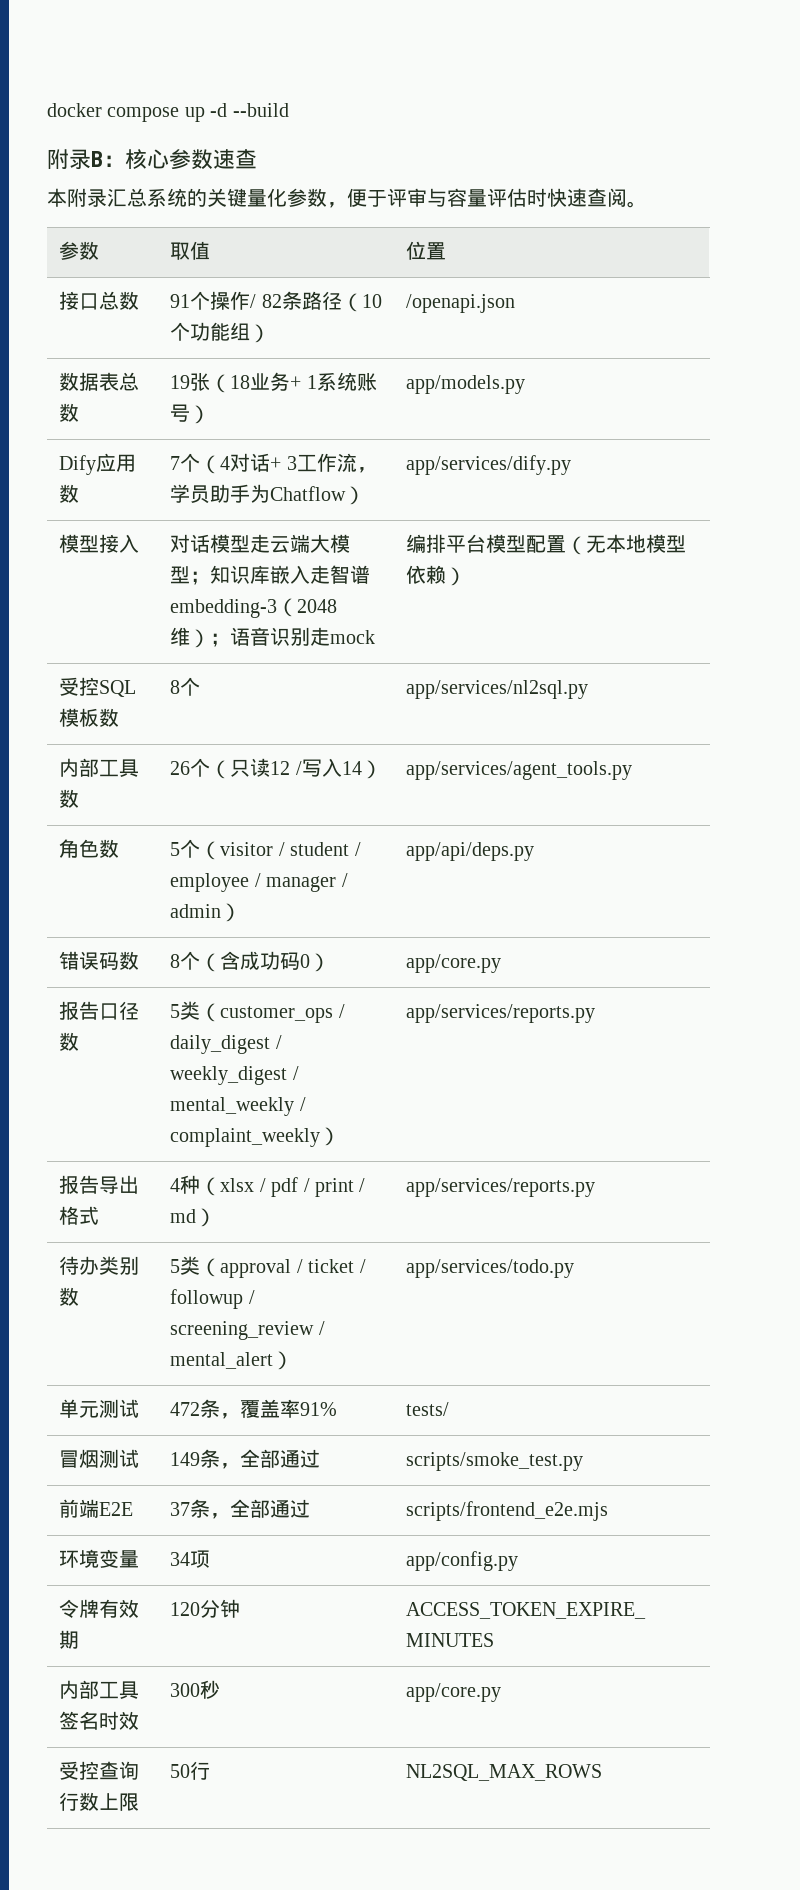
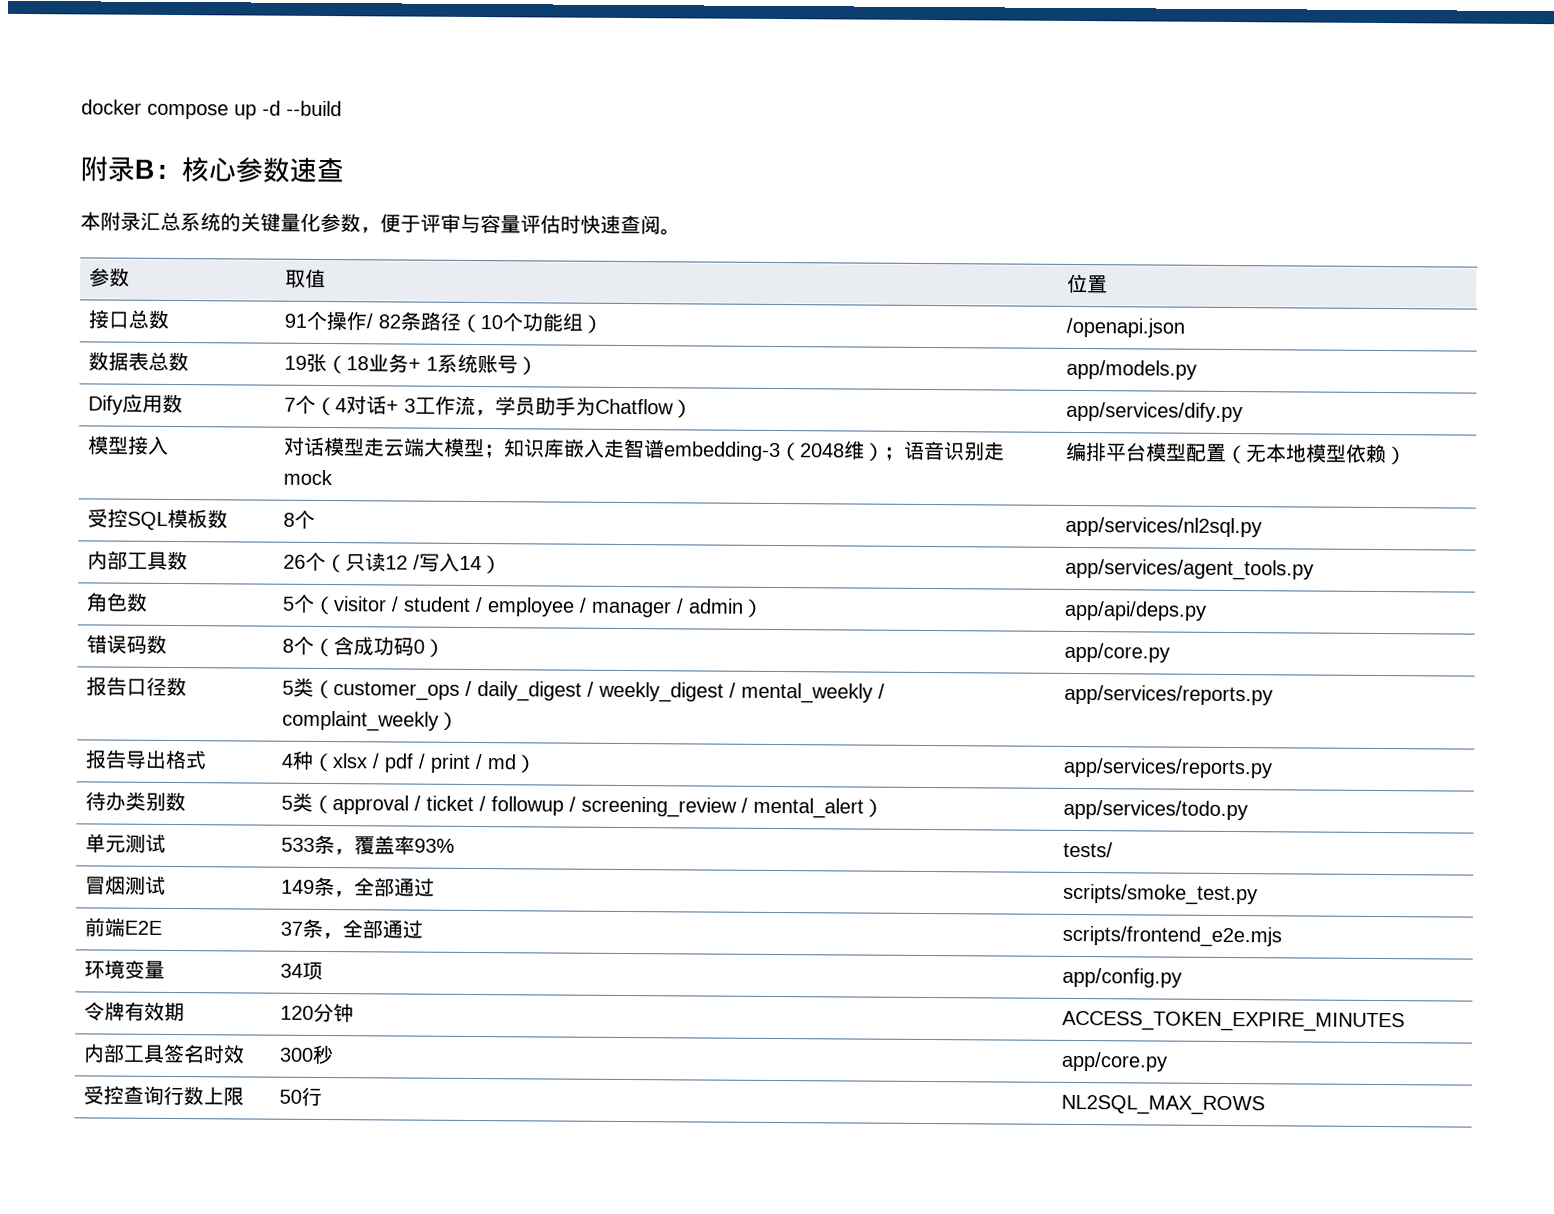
[170,1402,201,1416] 472 -> [280,837,315,852] 533
[300,1402,338,1416] 91% -> [413,838,455,853] 93%

